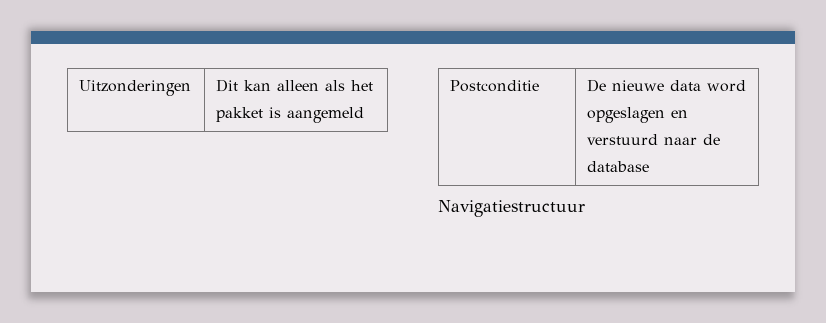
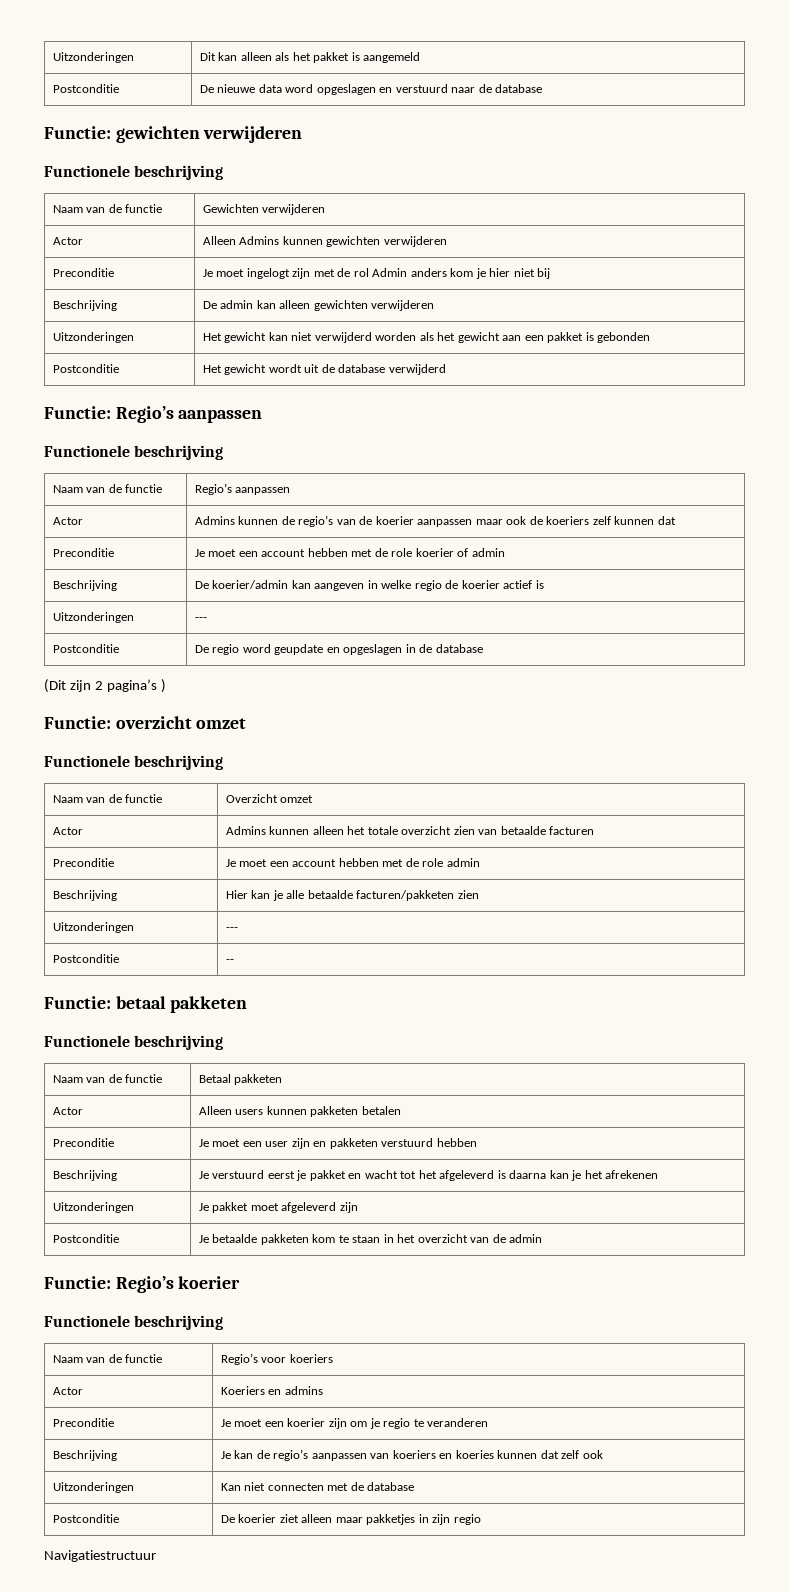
(650, 166) none -> [44,126,303,143] [44,165,224,180] [52,204,163,213] [202,204,326,215] [52,237,83,245] [202,236,447,247] [52,268,114,277] [202,268,551,279] [52,300,117,311] [202,300,435,311] [52,332,134,343] [202,332,651,343] [52,364,119,373] [202,364,446,375] [44,406,263,423] [44,445,224,460] [52,484,163,493] [194,483,291,495] [52,517,83,525] [194,515,676,527] [52,548,114,557] [194,548,505,557] [52,580,117,591] [194,580,544,591] [52,612,134,623] [194,617,207,621] [52,644,119,653] [194,644,483,655] [44,679,166,693] [44,716,247,729] [44,755,224,770] [52,794,163,803] [225,794,314,803] [52,827,83,835] [225,826,595,835] [52,858,114,867] [225,858,480,867] [52,890,117,901] [225,890,479,901] [52,922,134,933] [225,927,238,931] [52,954,119,963] [225,959,234,963] [44,996,248,1013] [44,1035,224,1050] [52,1074,163,1083] [198,1074,283,1085] [52,1107,83,1115] [198,1106,401,1117] [52,1138,114,1147] [198,1138,477,1149] [52,1170,117,1181] [198,1170,659,1181] [52,1202,134,1213] [198,1202,358,1213] [52,1234,119,1243] [198,1234,543,1245] [44,1276,241,1293] [44,1315,224,1330] [52,1354,163,1363] [220,1353,333,1365] [52,1387,83,1395] [220,1386,323,1395] [52,1418,114,1427] [220,1418,489,1429] [52,1450,117,1461] [220,1449,603,1461] [52,1482,134,1493] [220,1482,415,1491] [52,1514,119,1523] [220,1514,481,1525] // Functie: gewichten verwijderen // Functionele beschrijving // Naam van de functie | Gewichten verwijderen // Actor | Alleen Admins kunnen gewichten verwijderen // Preconditie | Je moet ingelogt zijn met de rol Admin anders kom je hier niet bij // Beschrijving | De admin kan alleen gewichten verwijderen // Uitzonderingen | Het gewicht kan niet verwijderd worden als het gewicht aan een pakket is gebonden // Postconditie | Het gewicht wordt uit de database verwijderd // Functie: Regio’s aanpassen // Functionele beschrijving // Naam van de functie | Regio’s aanpassen // Actor | Admins kunnen de regio’s van de koerier aanpassen maar ook de koeriers zelf kunnen dat // Preconditie | Je moet een account hebben met de role koerier of admin // Beschrijving | De koerier/admin kan aangeven in welke regio de koerier actief is // Uitzonderingen | --- // Postconditie | De regio word geupdate en opgeslagen in de database // (Dit zijn 2 pagina’s ) // Functie: overzicht omzet // Functionele beschrijving // Naam van de functie | Overzicht omzet // Actor | Admins kunnen alleen het totale overzicht zien van betaalde facturen // Preconditie | Je moet een account hebben met de role admin // Beschrijving | Hier kan je alle betaalde facturen/pakketen zien // Uitzonderingen | --- // Postconditie | -- // Functie: betaal pakketen // Functionele beschrijving // Naam van de functie | Betaal pakketen // Actor | Alleen users kunnen pakketen betalen // Preconditie | Je moet een user zijn en pakketen verstuurd hebben // Beschrijving | Je verstuurd eerst je pakket en wacht tot het afgeleverd is daarna kan je het afrekenen // Uitzonderingen | Je pakket moet afgeleverd zijn // Postconditie | Je betaalde pakketen kom te staan in het overzicht van de admin // Functie: Regio’s koerier // Functionele beschrijving // Naam van de functie | Regio’s voor koeriers // Actor | Koeriers en admins // Preconditie | Je moet een koerier zijn om je regio te veranderen // Beschrijving | Je kan de regio’s aanpassen van koeriers en koeries kunnen dat zelf ook // Uitzonderingen | Kan niet connecten met de database // Postconditie | De koerier ziet alleen maar pakketjes in zijn regio

